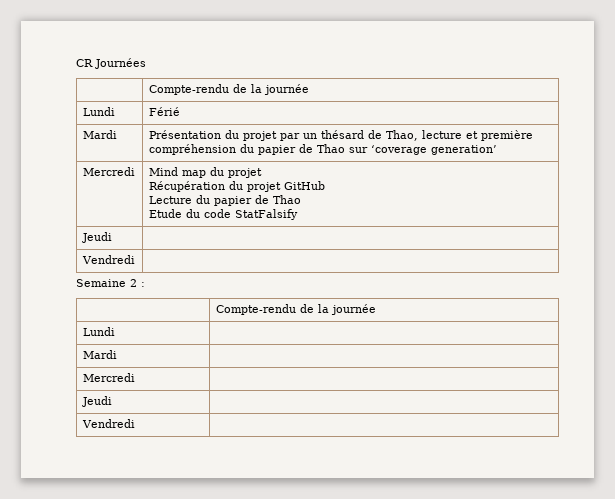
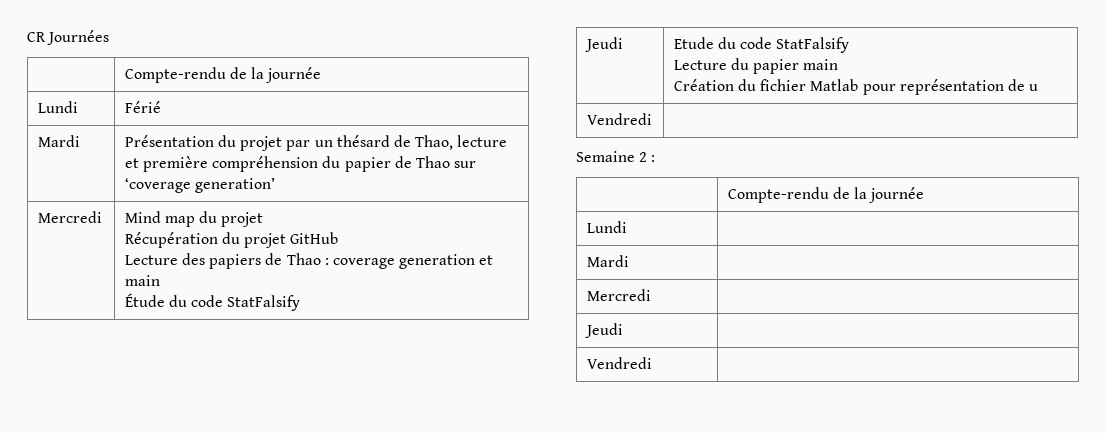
[195,195,301,206] [148,209,298,220] [81,232,112,243] du papier de Thao // Etude du code StatFalsify // Jeudi | -> [181,253,494,269] [124,275,160,286] [124,293,301,311] [584,37,623,52] [673,37,850,53] [673,58,839,74] [673,79,1039,95] des papiers de Thao : coverage generation et main // Étude du code StatFalsify // Jeudi | Etude du code StatFalsify // Lecture du papier main // Création du fichier Matlab pour représentation de u

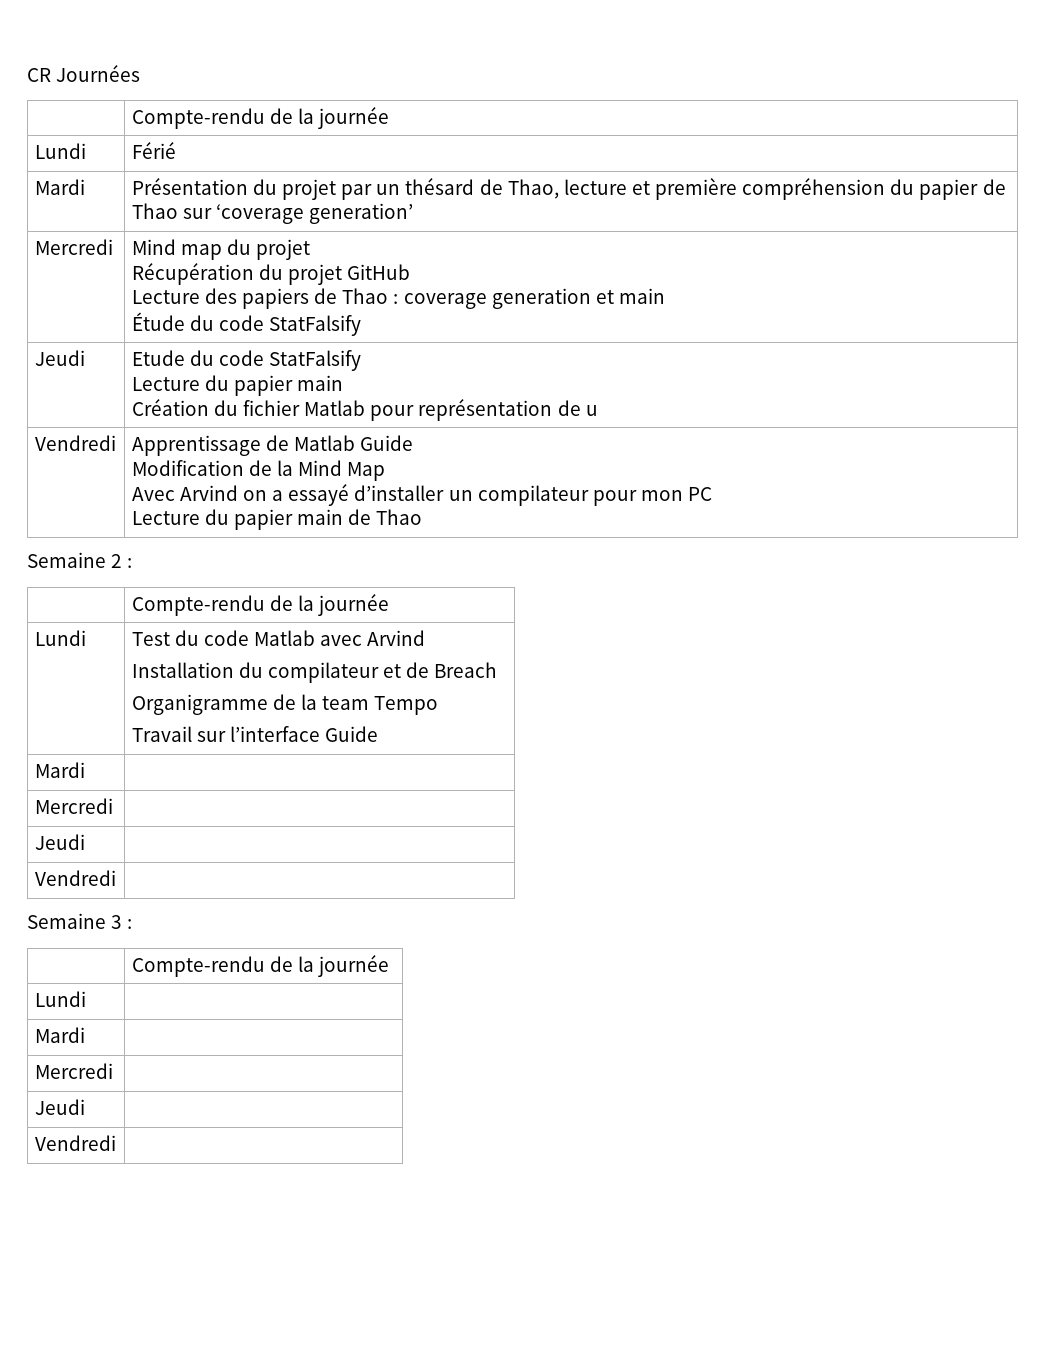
(652, 119) none -> [131,435,414,456] [131,460,386,481] [131,484,713,506] [131,509,423,530] Apprentissage de Matlab Guide // Modification de la Mind Map // Avec Arvind on a essayé d’installer un compilateur pour mon PC // Lecture du papier main de Thao
(925, 195) none -> [34,630,86,646] [131,630,426,646] [131,662,498,683] [131,694,439,715] [131,726,379,742] [34,762,85,778] [34,798,113,814] [34,834,85,850] [34,870,116,886] [27,913,133,929] [131,955,390,977] // Lundi | Test du code Matlab avec Arvind // Installation du compilateur et de Breach // Organigramme de la team Tempo // Travail sur l’interface Guide // Mardi | // Mercredi | // Jeudi | // Vendredi | // Semaine 3 : // | Compte-rendu de la journée

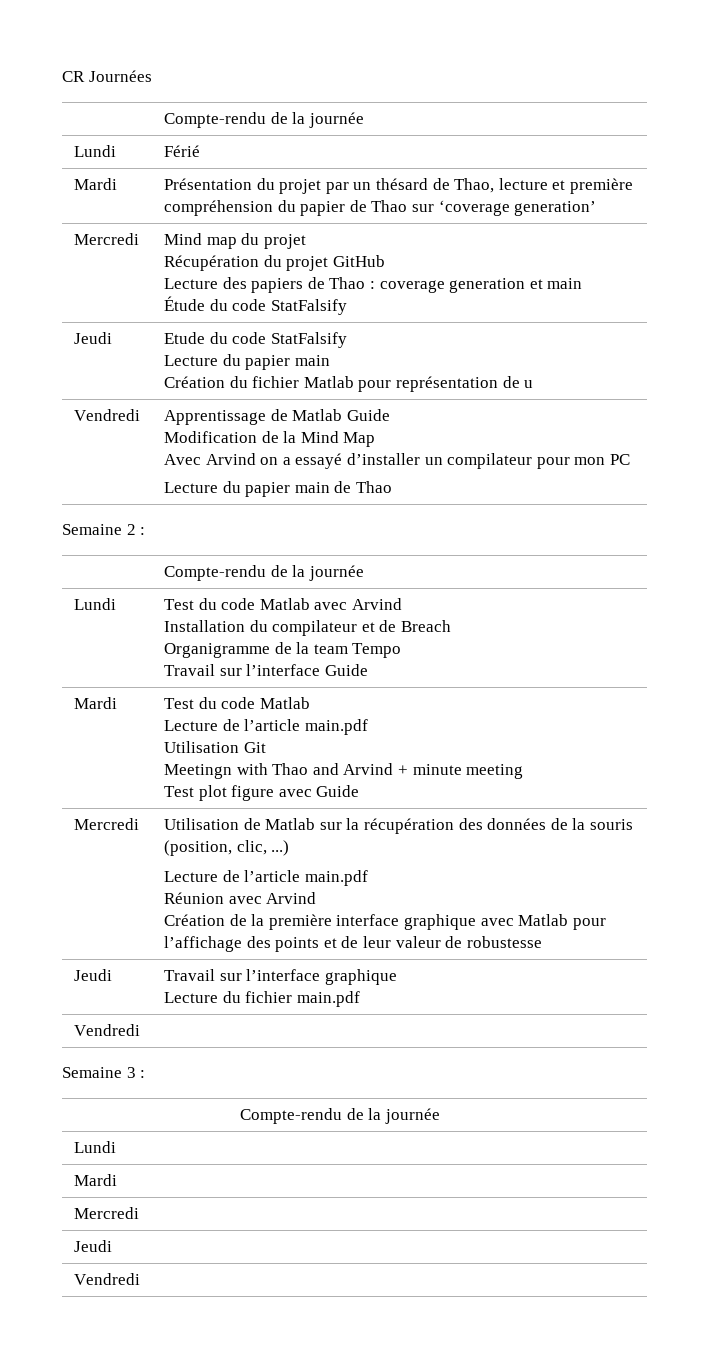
[34,798,113,814] [34,834,85,850] // Mercredi | // Jeudi | -> [163,697,310,709] [163,719,368,735] [163,741,266,753] [163,763,524,779] [163,785,360,801] [73,818,139,830] [163,818,633,834] [163,840,290,856] [163,870,368,886] [163,892,317,904] [163,914,606,930] [163,936,542,952] [73,969,112,981] [163,969,397,985] [163,991,360,1007] Test du code Matlab // Lecture de l’article main.pdf // Utilisation Git // Meetingn with Thao and Arvind + minute meeting // Test plot figure avec Guide // Mercredi | Utilisation de Matlab sur la récupération des données de la souris (position, clic, ...) // Lecture de l’article main.pdf // Réunion avec Arvind // Création de la première interface graphique avec Matlab pour l’affichage des points et de leur valeur de robustesse // Jeudi | Travail sur l’interface graphique // Lecture du fichier main.pdf

